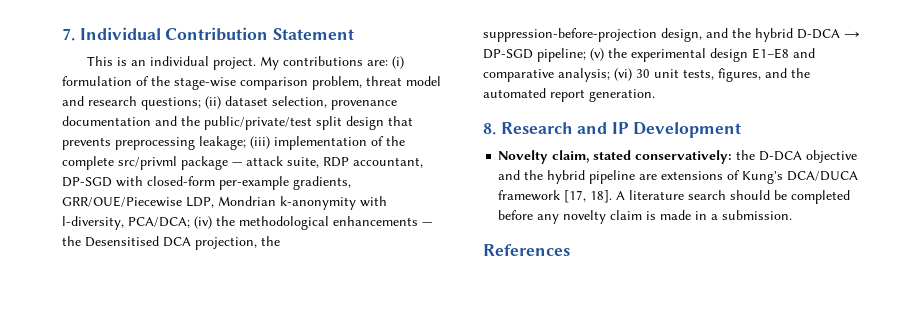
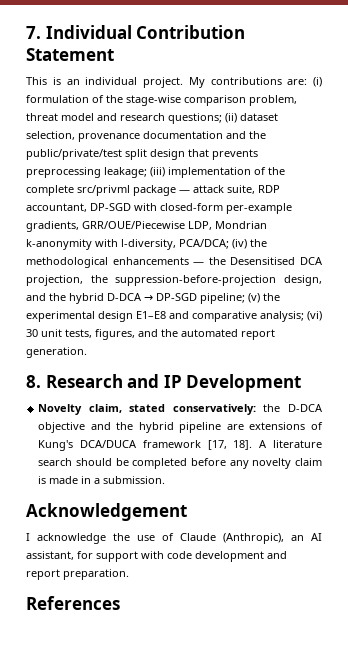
(793, 215) none -> [26,503,187,521] [26,533,322,544] [26,551,287,562] [26,569,129,580] // Acknowledgement // I acknowledge the use of Claude (Anthropic), an AI assistant, for support with code development and report preparation.

